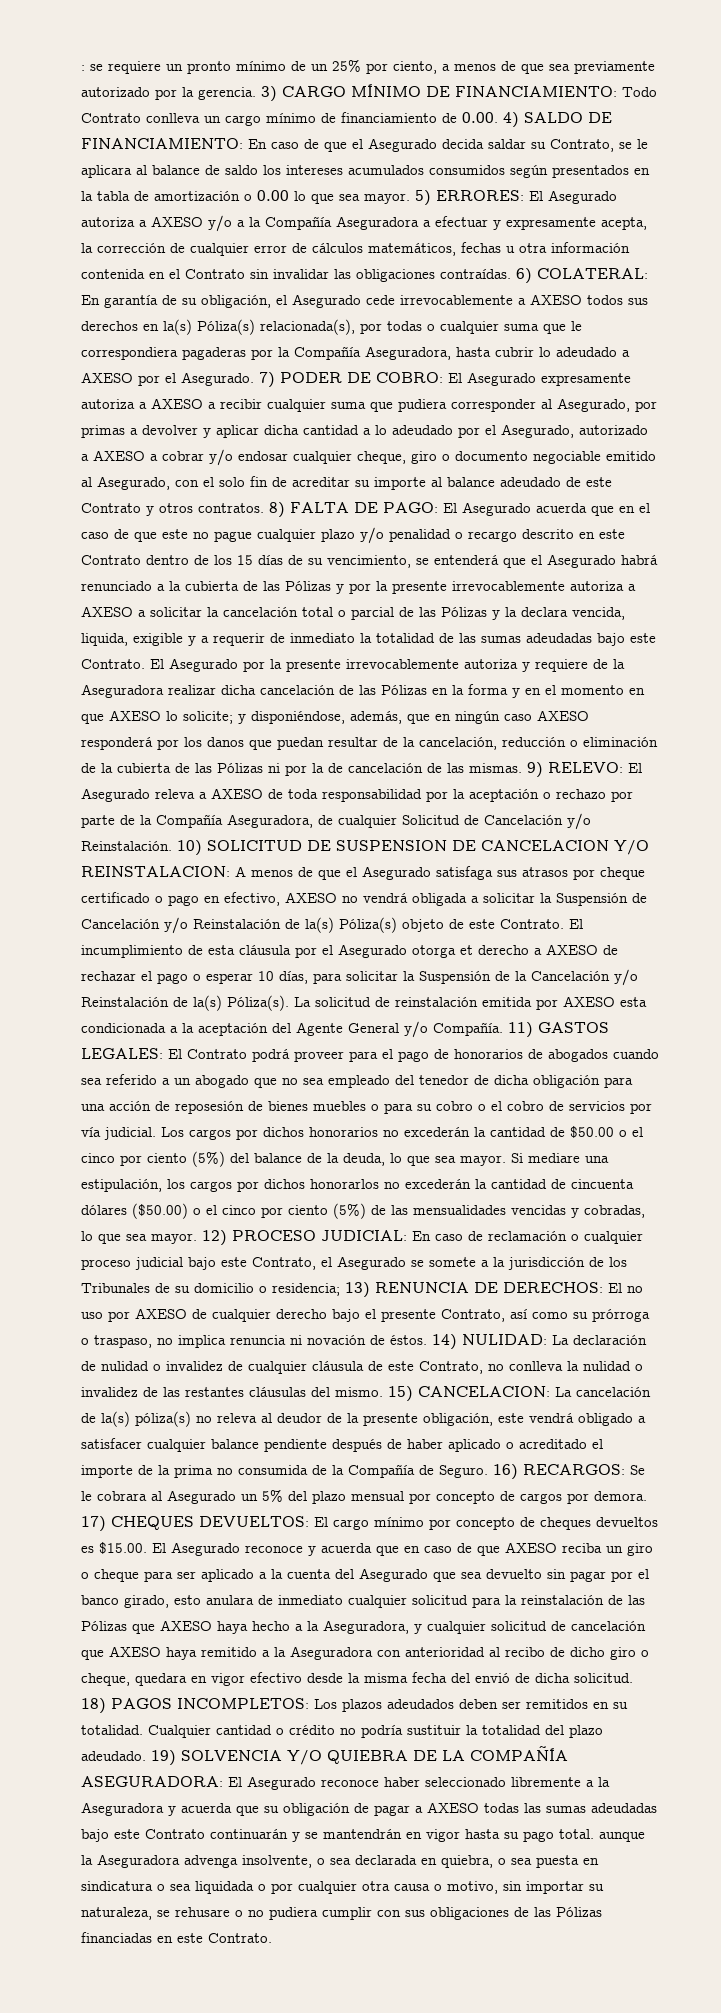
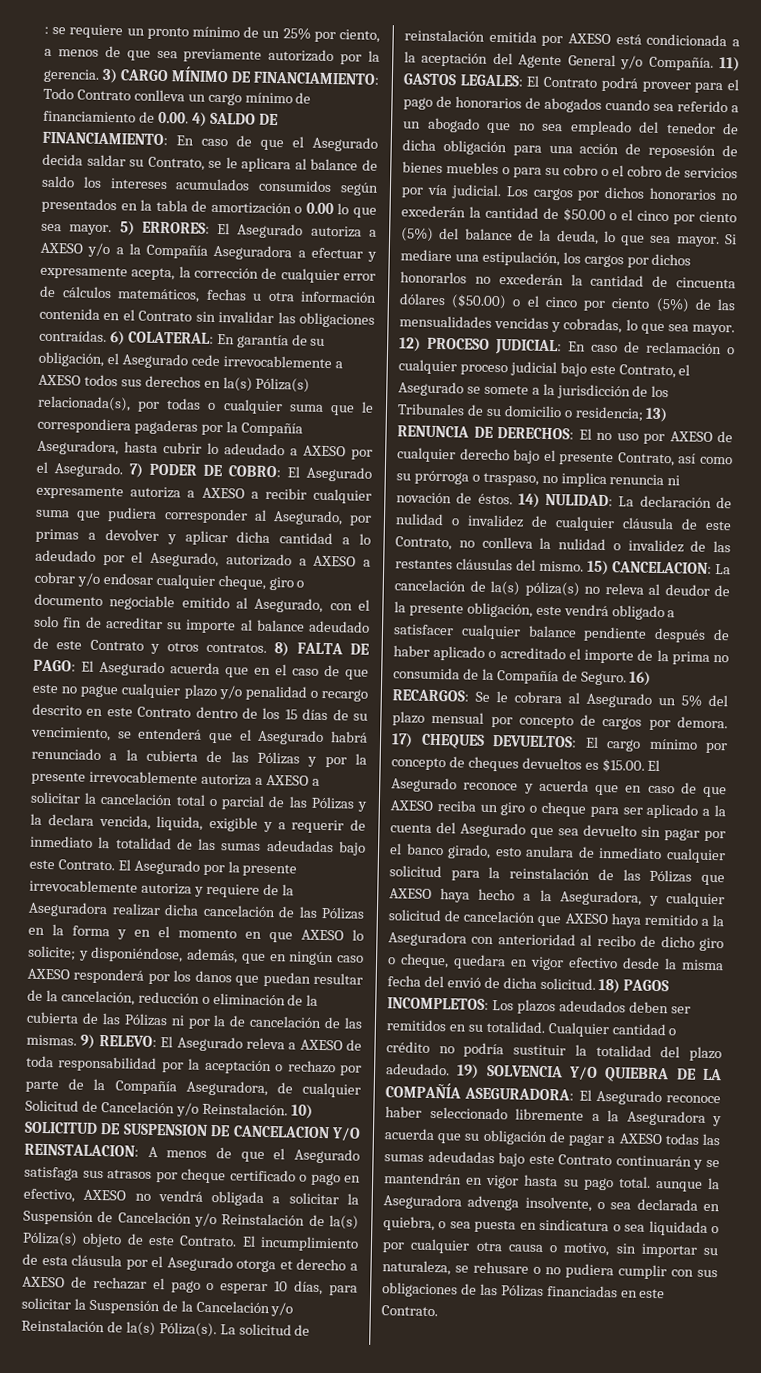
[620,997,647,1007] esta -> [615,34,642,45] está

